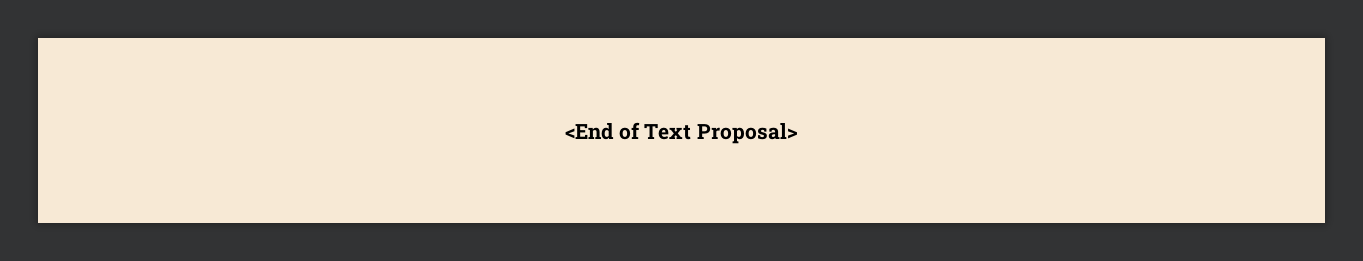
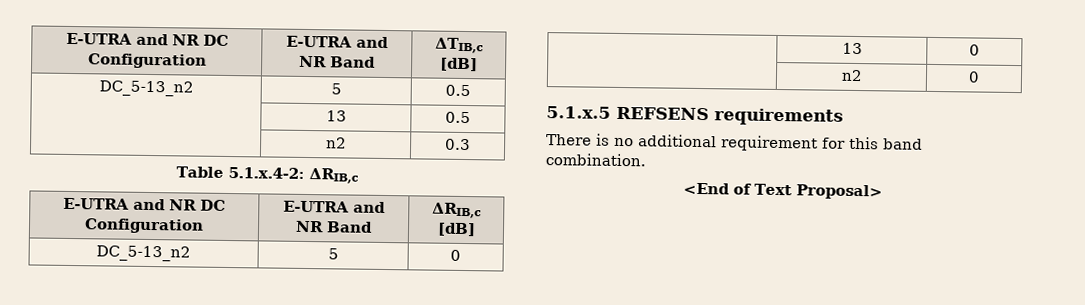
(564, 131) none -> [65,32,229,46] [87,53,207,69] [286,35,389,49] [299,55,376,68] [434,37,484,54] [440,57,478,72] [98,80,194,97] [330,83,342,95] [445,84,471,97] [325,110,347,122] [445,111,471,124] [325,137,347,149] [445,138,471,151] [175,166,359,184] [63,197,226,211] [84,218,204,234] [283,200,386,214] [295,220,373,233] [431,202,482,219] [436,222,476,237] [96,245,191,262] [327,248,339,260] [450,249,461,261] [841,42,863,55] [969,44,980,56] [840,69,863,82] [968,71,980,83] [546,106,844,126] [546,133,923,152] [545,153,646,167] E-UTRA and NR DC Configuration | E-UTRA and NR Band | ΔTIB,c [dB] // DC_5-13_n2 | 5 | 0.5 // | 13 | 0.5 // | n2 | 0.3 // Table 5.1.x.4-2: ΔRIB,c // E-UTRA and NR DC Configuration | E-UTRA and NR Band | ΔRIB,c [dB] // DC_5-13_n2 | 5 | 0 // | 13 | 0 // | n2 | 0 // 5.1.x.5 REFSENS requirements // There is no additional requirement for this band combination. //

